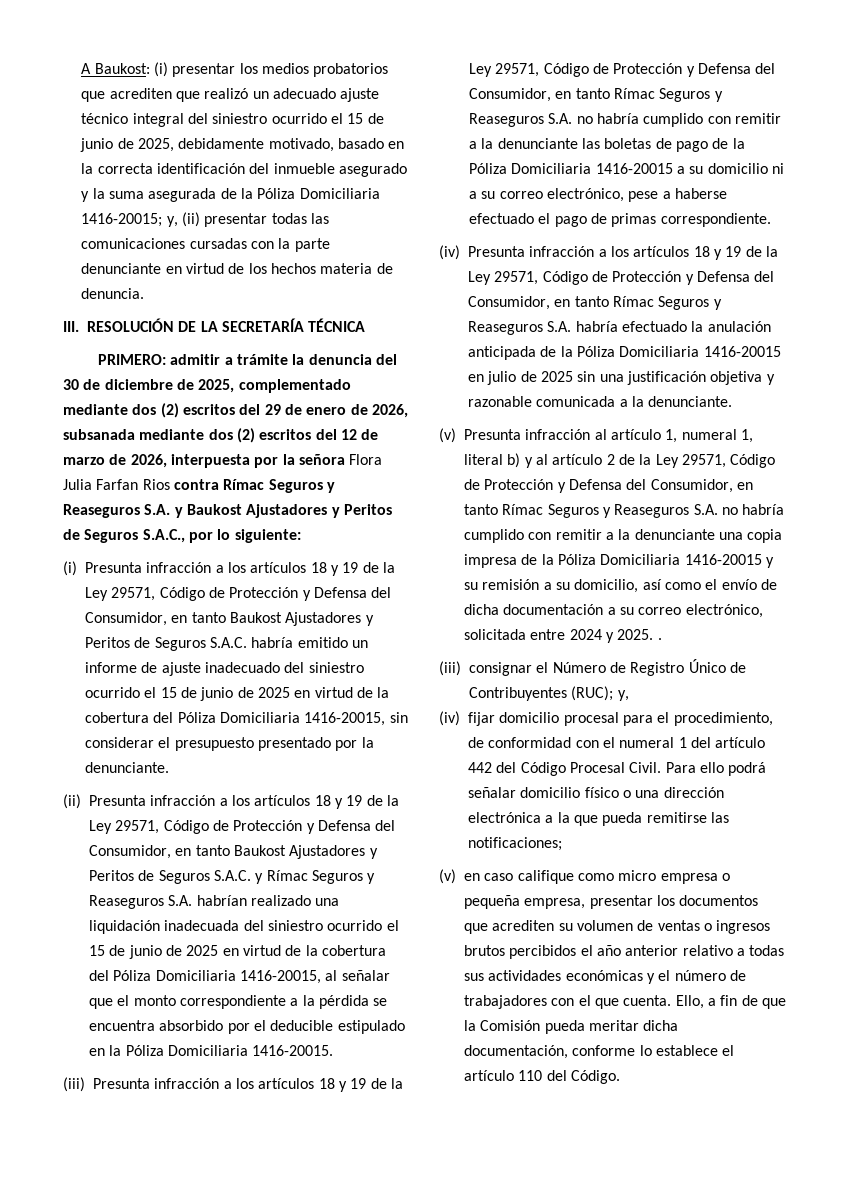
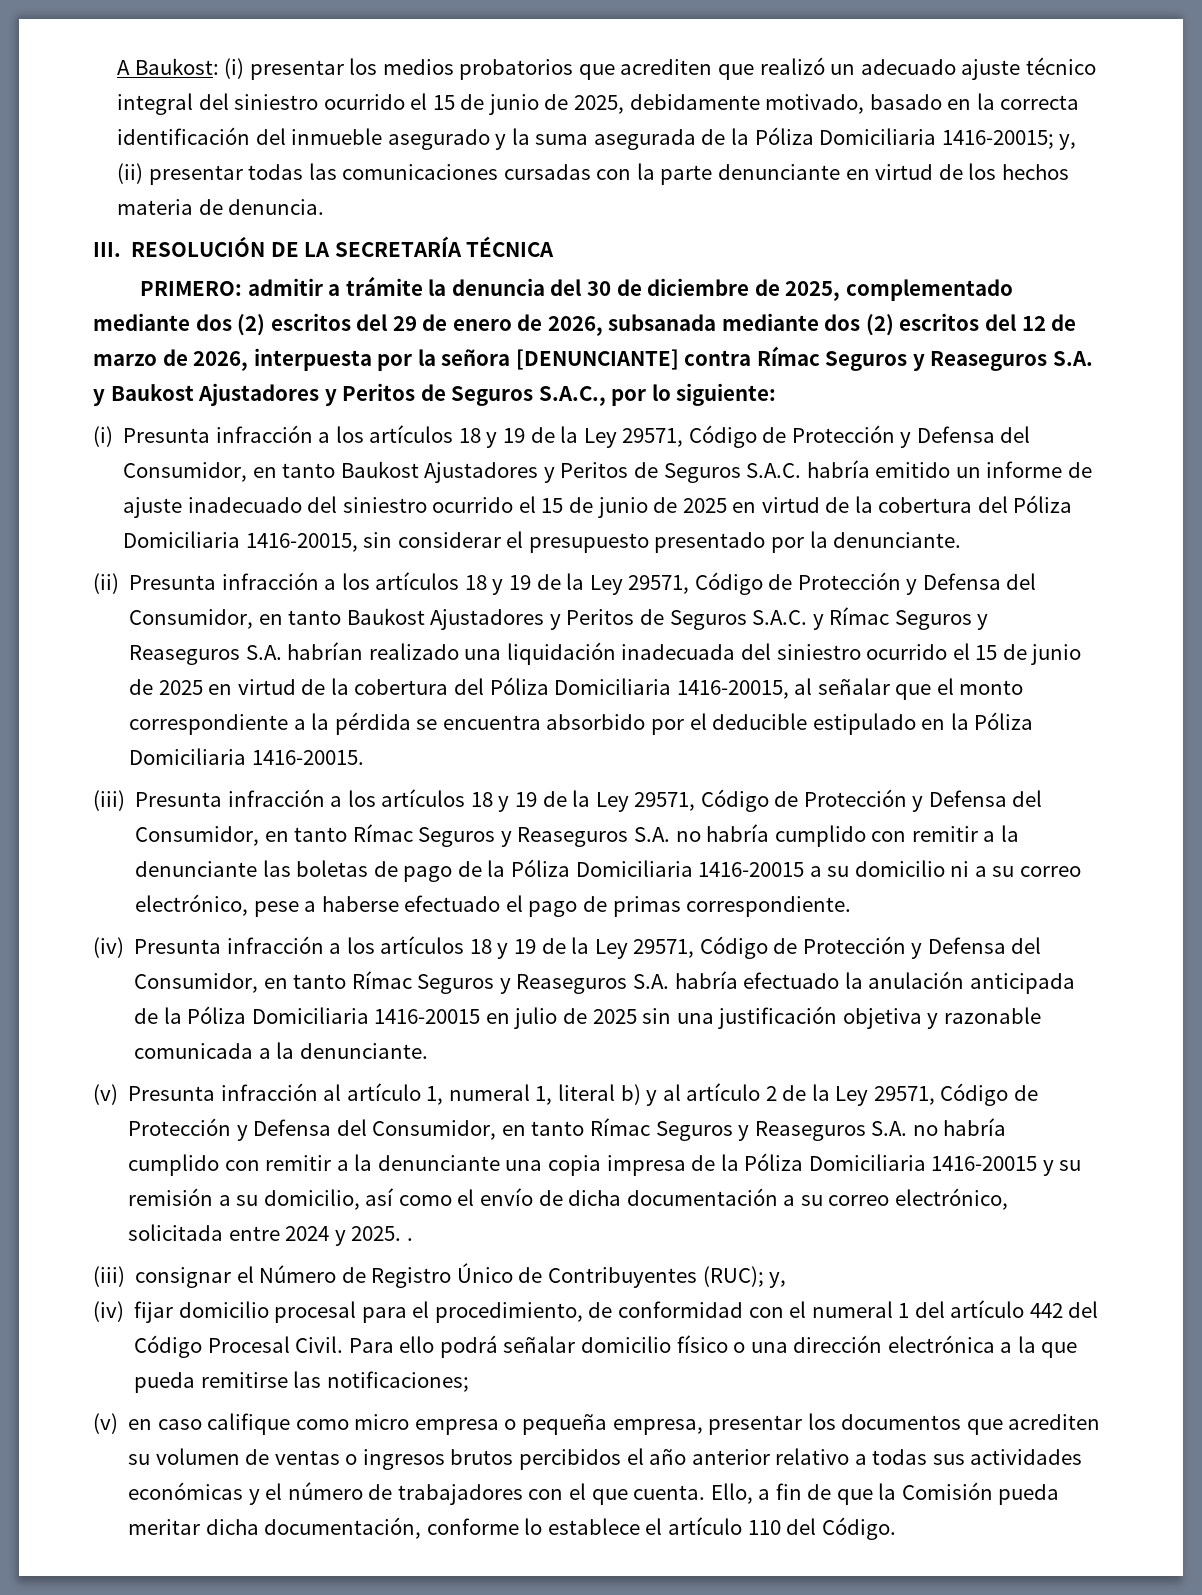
[349,454,383,465] [63,479,170,490] Flora Julia Farfan Rios -> [515,349,679,370] [DENUNCIANTE]

